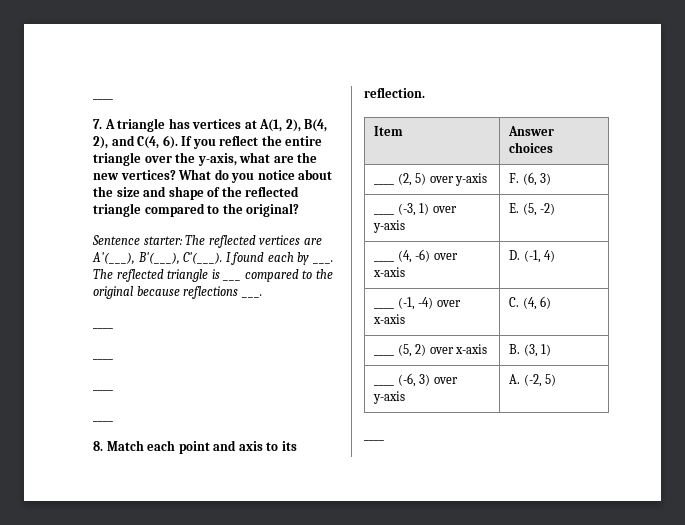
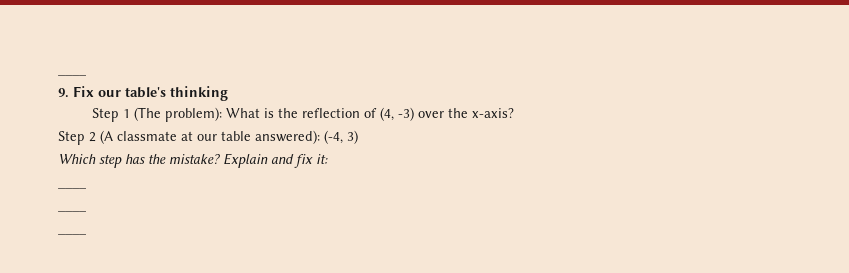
[93,98,113,100] [93,118,328,132] [93,135,323,149] [93,152,318,166] [93,169,333,183] [93,186,300,200] [93,203,300,217] [92,235,322,248] [92,252,333,265] [93,269,220,282] [222,269,333,282] [93,286,262,299] [93,327,113,329] [93,358,113,360] [93,389,113,391] [93,420,113,422] [93,440,297,454] [364,87,425,98] [374,126,404,136] [508,126,555,136] [509,142,554,153] [374,173,488,186] [509,172,552,186] [374,203,457,216] [373,220,406,233] [509,203,556,216] [374,249,458,263] [373,267,406,277] [509,250,556,263] [374,297,461,310] [373,314,406,324] [509,296,552,310] [374,344,488,357] [509,344,552,357] [374,373,458,387] [373,391,406,404] [509,374,557,387] ____ // 7. A triangle has vertices at A(1, 2), B(4, 2), and C(4, 6). If you reflect the entire triangle over the y-axis, what are the new vertices? What do you notice about the size and shape of the reflected triangle compared to the original? // Sentence starter: The reflected vertices are A'(___), B'(___), C'(___). I found each by ___. The reflected triangle is ___ compared to the original because reflections ___. // ____ // ____ // ____ // ____ // 8. Match each point and axis to its reflection. // Item | Answer choices // ____ (2, 5) over y-axis | F. (6, 3) // ____ (-3, 1) over y-axis | E. (5, -2) // ____ (4, -6) over x-axis | D. (-1, 4) // ____ (-1, -4) over x-axis | C. (4, 6) // ____ (5, 2) over x-axis | B. (3, 1) // ____ (-6, 3) over y-axis | A. (-2, 5) -> [58,74,86,76] [58,86,228,101] [91,107,514,122] [58,130,358,145] [58,153,328,168] [58,187,86,189] [58,210,86,212] ____ // 9. Fix our table's thinking // Step 1 (The problem): What is the reflection of (4, -3) over the x-axis? // Step 2 (A classmate at our table answered): (-4, 3) // Which step has the mistake? Explain and fix it: // ____ // ____

